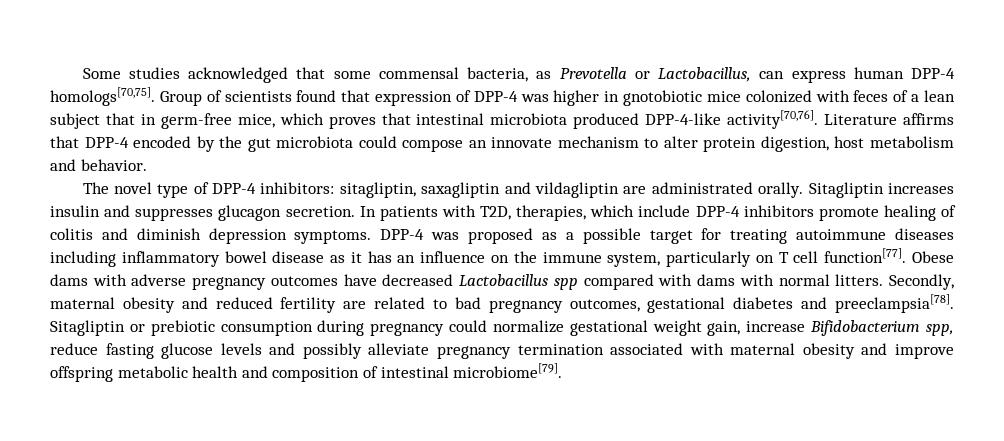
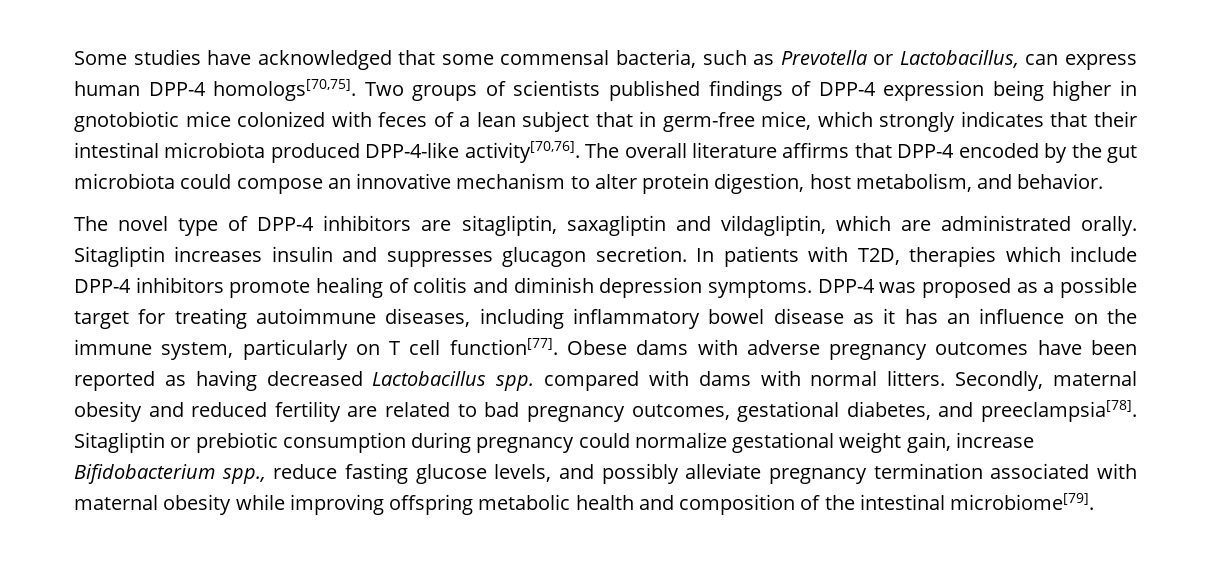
(180, 73) none -> [207,50,252,65] have
(529, 74) none -> [702,50,747,65] such
[159,90,549,106] Group of scientists found that expression of DPP-4 was -> [364,80,1044,101] Two groups of scientists published findings of DPP-4 expression being
[328,113,411,129] proves that -> [879,111,1137,132] strongly indicates that their
[824,114,898,125] Literature -> [585,142,778,158] The overall literature
[491,137,553,148] innovate -> [356,173,452,189] innovative
[869,136,954,148] metabolism -> [855,173,972,192] metabolism,
[260,182,335,194] inhibitors: -> [323,215,452,231] inhibitors are
[535,182,620,198] vildagliptin -> [720,215,891,236] vildagliptin, which
[516,205,587,221] therapies, -> [909,246,997,267] therapies
[895,228,955,240] diseases -> [385,308,471,327] diseases,
(377, 280) none -> [1091,340,1138,355] [74,370,257,391] been reported as having
[553,278,578,290] spp -> [496,375,535,391] spp.
[733,297,794,309] diabetes -> [846,401,931,420] diabetes,
[925,324,954,336] spp, -> [222,468,266,484] spp.,
[220,343,262,355] levels -> [494,464,552,482] levels,
[861,343,954,359] and improve -> [235,494,384,515] while improving
(378, 372) none -> [824,495,855,510] the

